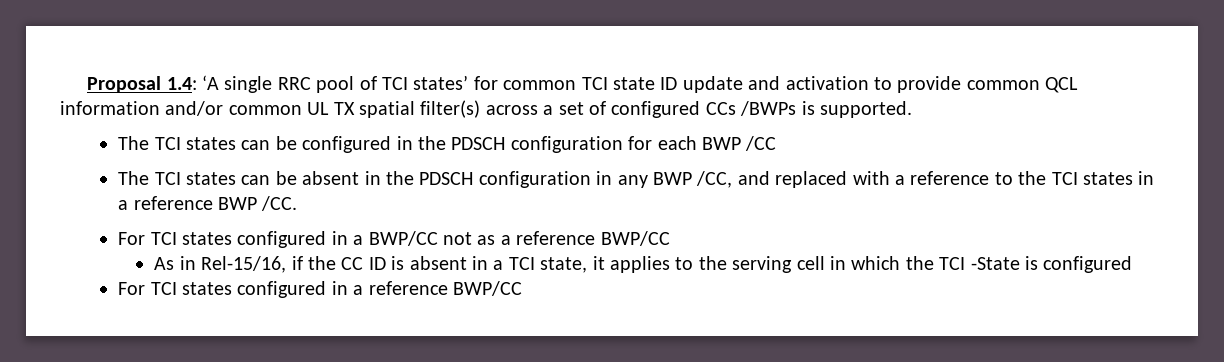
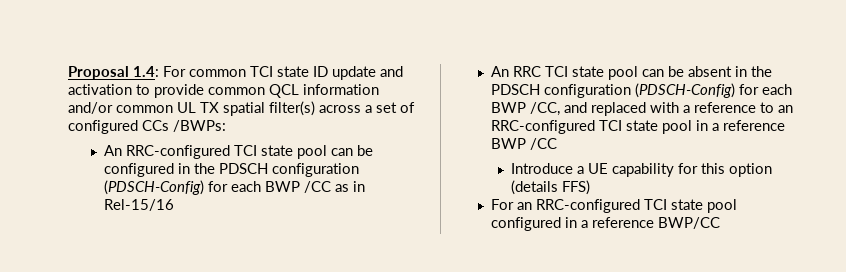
[201,75,498,93] ‘A single RRC pool of TCI states’ for -> [163,66,186,77] For
[740,101,912,118] [118,136,237,150] /BWPs is supported. // The TCI states -> [173,120,226,132] [104,145,328,159] /BWPs: // An RRC-configured TCI state pool
(623, 144) none -> [104,180,205,195] (PDSCH-Config)
[118,171,237,185] // The TCI states -> [335,181,366,192] [104,199,175,211] [491,66,639,80] as in Rel-15/16 // An RRC TCI state pool
[596,171,648,188] in any -> [635,83,793,98] (PDSCH-Config) for each
[1018,171,1155,185] [118,196,298,211] [118,231,670,248] [154,256,1133,273] [118,282,233,295] the TCI states in a reference BWP /CC. // For TCI states configured in a BWP/CC not as a reference BWP/CC // As in Rel-15/16, if the CC ID is absent in a TCI state, it applies to the serving cell in which the TCI -State is configured // For TCI states -> [778,105,794,113] [491,120,786,134] [491,138,558,150] [511,163,773,177] [511,180,591,195] [491,199,738,213] an RRC-configured TCI state pool in a reference BWP /CC // Introduce a UE capability for this option (details FFS) // For an RRC-configured TCI state pool

